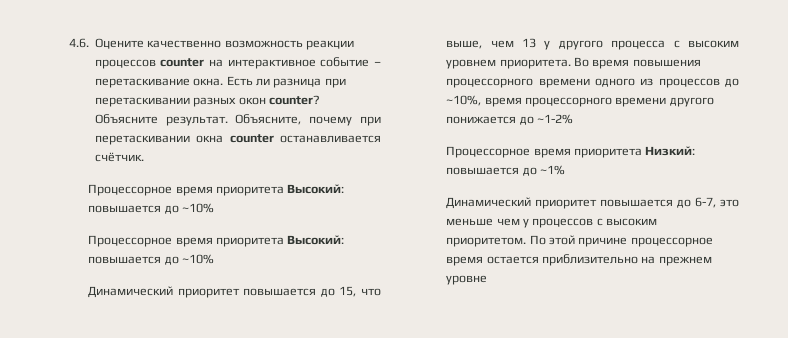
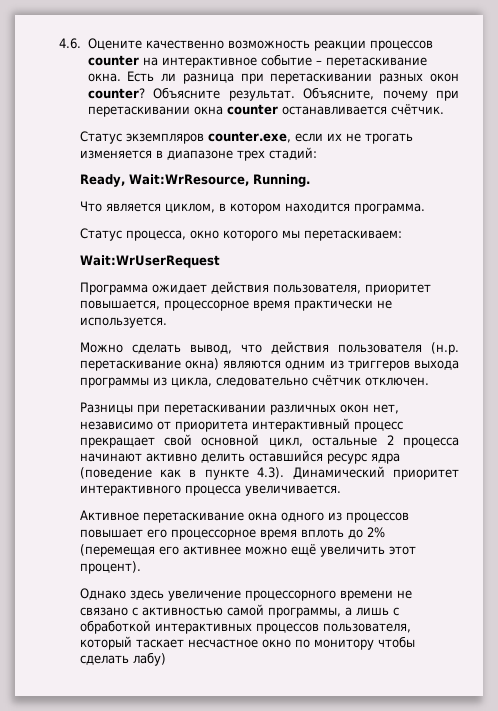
[88,184,345,196] [88,203,214,214] [88,235,345,247] [88,254,214,265] [88,286,381,298] [446,38,739,50] [446,57,701,69] [446,78,739,88] [446,95,714,107] [446,114,573,125] [446,146,696,158] [446,165,565,176] [446,197,739,209] [446,218,658,228] [446,235,713,247] [446,254,712,266] [446,275,488,285] Процессорное время приоритета Высокий: повышается до ~10% // Процессорное время приоритета Высокий: повышается до ~10% // Динамический приоритет повышается до 15, что выше, чем 13 у другого процесса с высоким уровнем приоритета. Во время повышения процессорного времени одного из процессов до ~10%, время процессорного времени другого понижается до ~1-2% // Процессорное время приоритета Низкий: повышается до ~1% // Динамический приоритет повышается до 6-7, это меньше чем у процессов с высоким приоритетом. По этой причине процессорное время остается приблизительно на прежнем уровне -> [79,131,413,144] [79,147,317,161] [79,174,310,187] [79,201,425,214] [79,228,402,241] [79,255,220,268] [79,281,431,295] [79,300,392,311] [79,317,167,328] [79,341,459,355] [79,358,459,371] [79,375,429,388] [79,402,399,415] [79,418,403,432] [79,434,460,448] [79,450,400,464] [79,466,459,480] [79,485,341,496] [79,510,409,523] [79,527,385,540] [79,544,416,557] [79,561,141,574] [79,588,412,601] [79,604,399,618] [79,620,411,634] [79,636,415,650] [79,652,166,666] Статус экземпляров counter.exe, если их не трогать изменяется в диапазоне трех стадий: // Ready, Wait:WrResource, Running. // Что является циклом, в котором находится программа. // Статус процесса, окно которого мы перетаскиваем: // Wait:WrUserRequest // Программа ожидает действия пользователя, приоритет повышается, процессорное время практически не используется. // Можно сделать вывод, что действия пользователя (н.р. перетаскивание окна) являются одним из триггеров выхода программы из цикла, следовательно счётчик отключен. // Разницы при перетаскивании различных окон нет, независимо от приоритета интерактивный процесс прекращает свой основной цикл, остальные 2 процесса начинают активно делить оставшийся ресурс ядра (поведение как в пункте 4.3). Динамический приоритет интерактивного процесса увеличивается. // Активное перетаскивание окна одного из процессов повышает его процессорное время вплоть до 2% (перемещая его активнее можно ещё увеличить этот процент). // Однако здесь увеличение процессорного времени не связано с активностью самой программы, а лишь с обработкой интерактивных процессов пользователя, который таскает несчастное окно по монитору чтобы сделать лабу)

